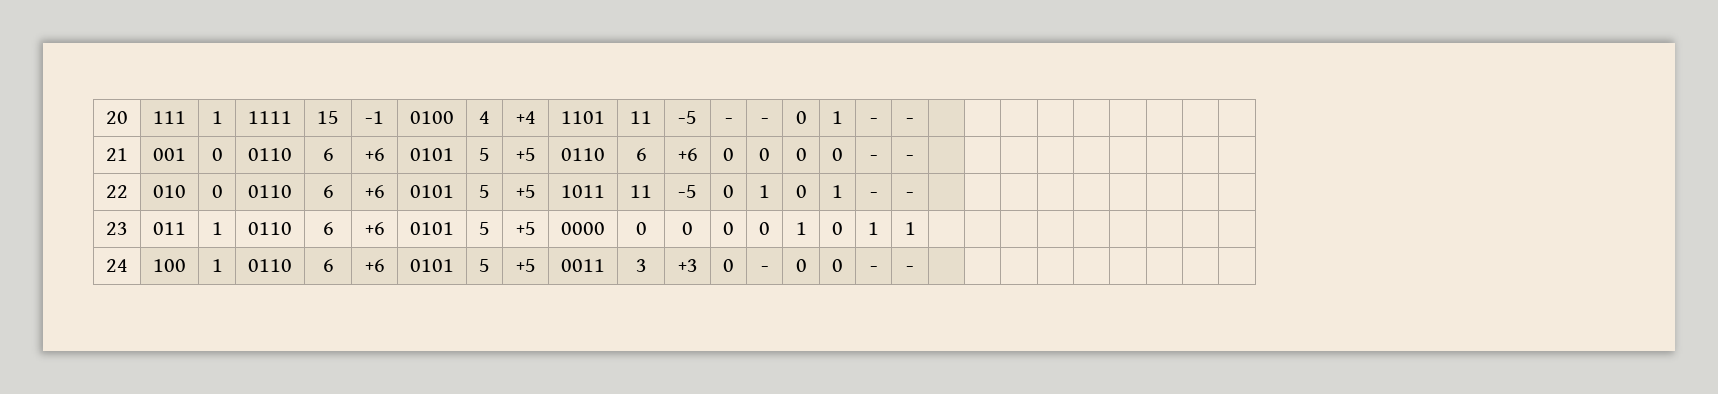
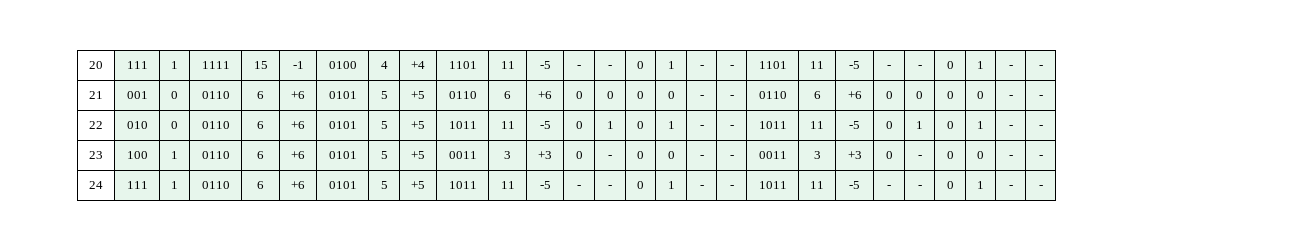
(914, 121) | | | | | | | | -> [758,61,787,69] [810,61,824,69] [849,61,860,69] [887,65,891,69] [917,65,922,69] [946,61,954,69] [977,61,984,69] [1008,65,1013,69] [1038,65,1043,69] 1101 | 11 | -5 | - | - | 0 | 1 | - | -
(914, 158) | | | | | | | | -> [758,91,787,99] [813,91,821,99] [847,91,862,99] [885,91,893,99] [916,91,923,99] [946,91,954,99] [977,91,984,99] [1008,95,1013,99] [1038,95,1043,99] 0110 | 6 | +6 | 0 | 0 | 0 | 0 | - | -
[106,222,128,235] [153,222,186,235] [211,222,223,235] [248,222,292,235] [322,222,334,235] [364,222,385,235] [410,222,454,235] [479,222,490,235] [515,222,536,235] [561,222,605,235] [635,222,647,235] [682,222,693,235] [723,222,734,235] [759,222,770,235] [795,222,807,235] [832,222,843,235] [868,222,879,235] [904,222,916,235] [106,259,128,272] | | | | | | | | // 23 | 011 | 1 | 0110 | 6 | +6 | 0101 | 5 | +5 | 0000 | 0 | 0 | 0 | 0 | 1 | 0 | 1 | 1 | | | | | | | | | // 24 -> [758,121,787,129] [810,121,824,129] [849,121,860,129] [885,121,893,129] [916,121,923,129] [946,121,954,129] [977,121,984,129] [1008,125,1013,129] [1038,125,1043,129] [89,151,103,159] 1011 | 11 | -5 | 0 | 1 | 0 | 1 | - | - // 23
(914, 269) | | | | | | | | -> [758,151,787,159] [813,151,821,159] [847,151,862,159] [885,151,893,159] [917,155,922,159] [946,151,954,159] [977,151,984,159] [1008,155,1013,159] [1038,155,1043,159] [89,181,103,189] [126,181,148,189] [171,181,178,189] [201,181,230,189] [257,181,264,189] [291,181,305,189] [328,181,357,189] [380,181,388,189] [411,181,425,189] [448,181,477,189] [500,181,515,189] [539,181,551,189] [577,185,581,189] [608,185,612,189] [637,181,644,189] [667,181,675,189] [699,185,704,189] [729,185,734,189] [758,181,787,189] [810,181,824,189] [849,181,860,189] [887,185,891,189] [917,185,922,189] [946,181,954,189] [977,181,984,189] [1008,185,1013,189] [1038,185,1043,189] 0011 | 3 | +3 | 0 | - | 0 | 0 | - | - // 24 | 111 | 1 | 0110 | 6 | +6 | 0101 | 5 | +5 | 1011 | 11 | -5 | - | - | 0 | 1 | - | - | 1011 | 11 | -5 | - | - | 0 | 1 | - | -

